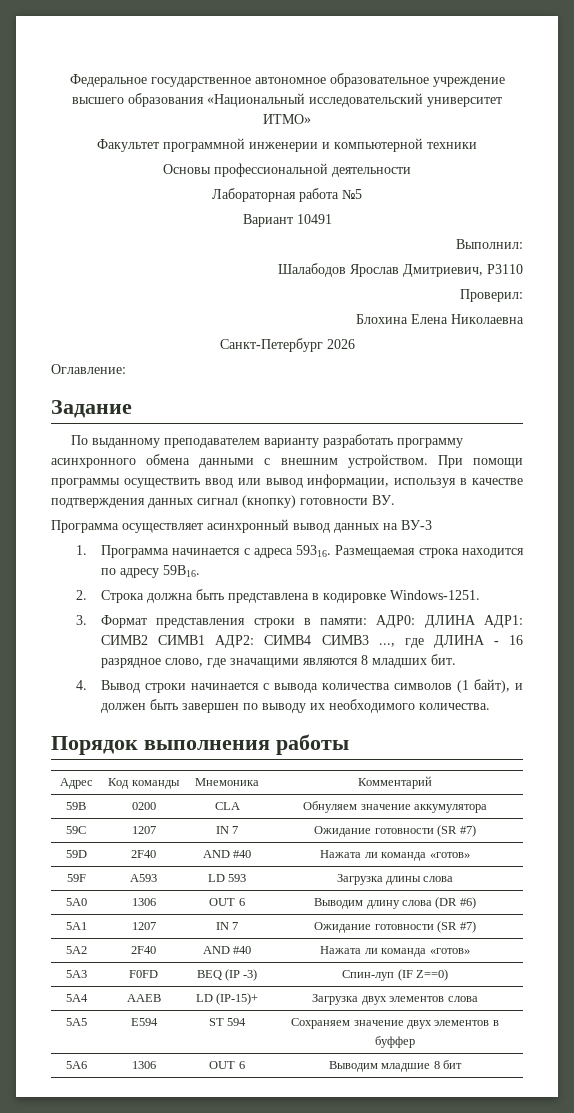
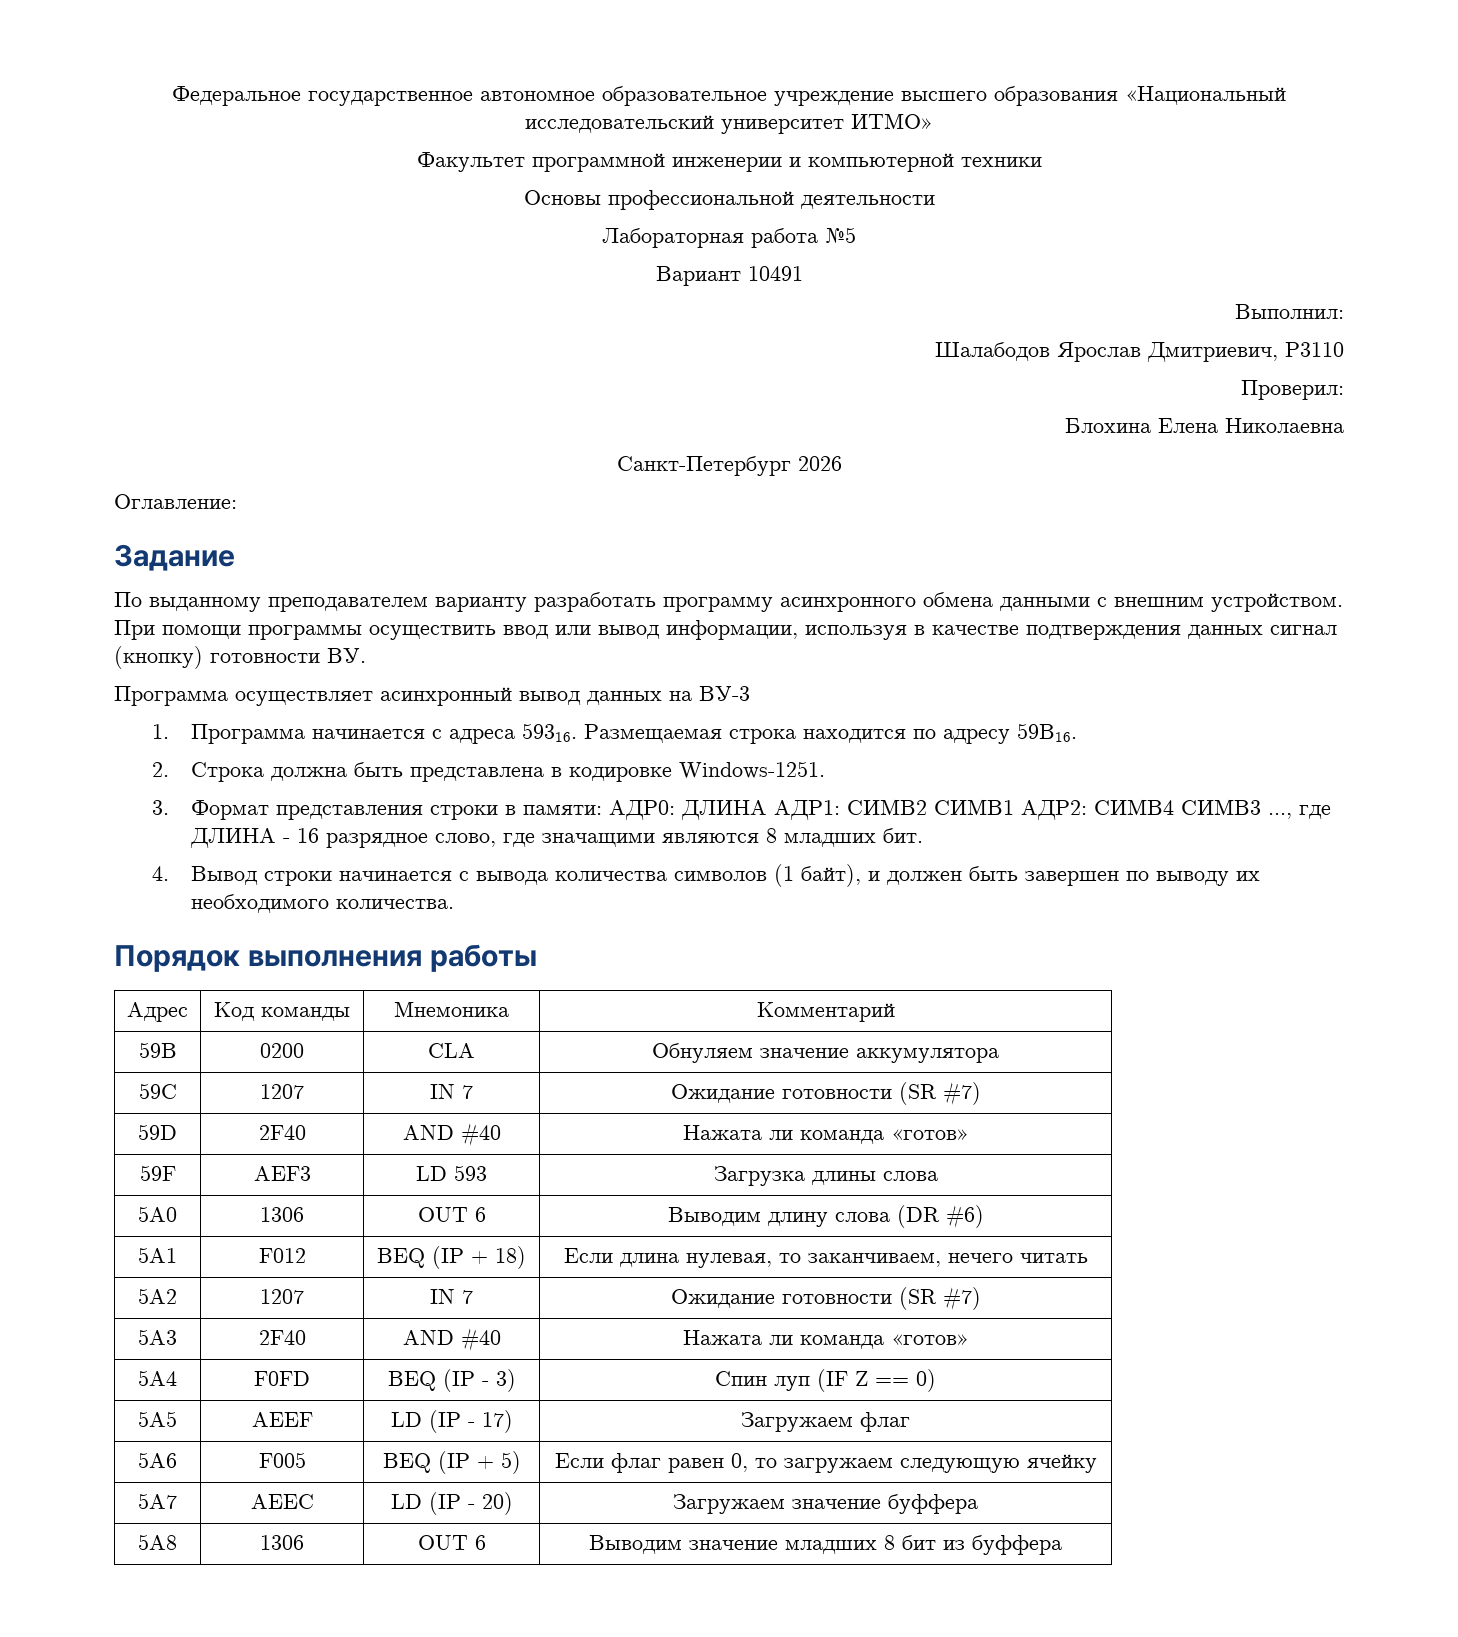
[130,874,157,882] A593 -> [253,1166,311,1181] AEF3
[131,922,156,930] [215,922,239,930] [314,921,476,933] [65,946,87,954] [131,946,156,954] [202,946,252,954] [320,946,470,957] [65,970,87,978] | 1207 | IN 7 | Ожидание готовности (SR #7) // 5A2 | 2F40 | AND #40 | Нажата ли команда «готов» // 5A3 -> [258,1248,306,1263] [377,1246,526,1269] [563,1248,1088,1268] [138,1288,177,1304] [260,1289,304,1304] [430,1289,473,1304] [670,1287,981,1310] [138,1329,177,1345] [258,1330,306,1345] [402,1328,501,1351] [682,1330,969,1349] [138,1370,177,1386] | F012 | BEQ (IP + 18) | Если длина нулевая, то заканчиваем, нечего читать // 5A2 | 1207 | IN 7 | Ожидание готовности (SR #7) // 5A3 | 2F40 | AND #40 | Нажата ли команда «готов» // 5A4
[243,969,258,981] [342,969,448,981] [65,994,88,1002] [126,994,161,1002] [195,993,259,1005] [312,994,478,1005] [65,1018,87,1026] [130,1018,158,1026] [208,1018,247,1026] [291,1018,499,1029] [375,1036,415,1048] [65,1061,87,1069] [131,1061,156,1069] [209,1061,245,1069] [328,1060,463,1072] -3) | Спин-луп (IF Z==0) // 5A4 | AAEB | LD (IP-15)+ | Загрузка двух элементов слова // 5A5 | E594 | ST 594 | Сохраняем значение двух элементов в буффер // 5A6 | 1306 | OUT 6 | Выводим младшие 8 бит -> [481,1369,516,1392] [715,1369,936,1392] [138,1411,177,1427] [251,1412,313,1427] [390,1410,513,1433] [741,1412,910,1432] [138,1452,177,1468] [258,1452,306,1468] [382,1451,521,1474] [554,1453,1097,1473] [138,1493,177,1509] [250,1494,314,1509] [390,1492,513,1515] [673,1494,978,1514] [138,1534,177,1550] [260,1535,304,1550] [417,1535,486,1550] [589,1535,1062,1555] - 3) | Спин луп (IF Z == 0) // 5A5 | AEEF | LD (IP - 17) | Загружаем флаг // 5A6 | F005 | BEQ (IP + 5) | Если флаг равен 0, то загружаем следующую ячейку // 5A7 | AEEC | LD (IP - 20) | Загружаем значение буффера // 5A8 | 1306 | OUT 6 | Выводим значение младших 8 бит из буффера

